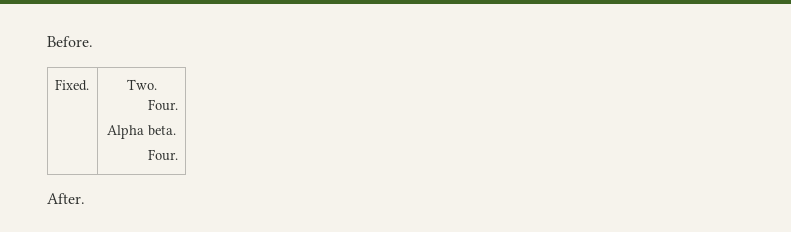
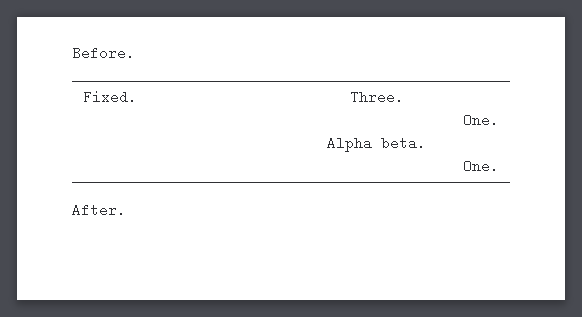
[126,79,157,90] [148,99,179,111] Two. // Four. -> [349,90,404,104] [463,113,500,127] Three. // One.
[148,149,179,161] Four. -> [463,159,500,173] One.

